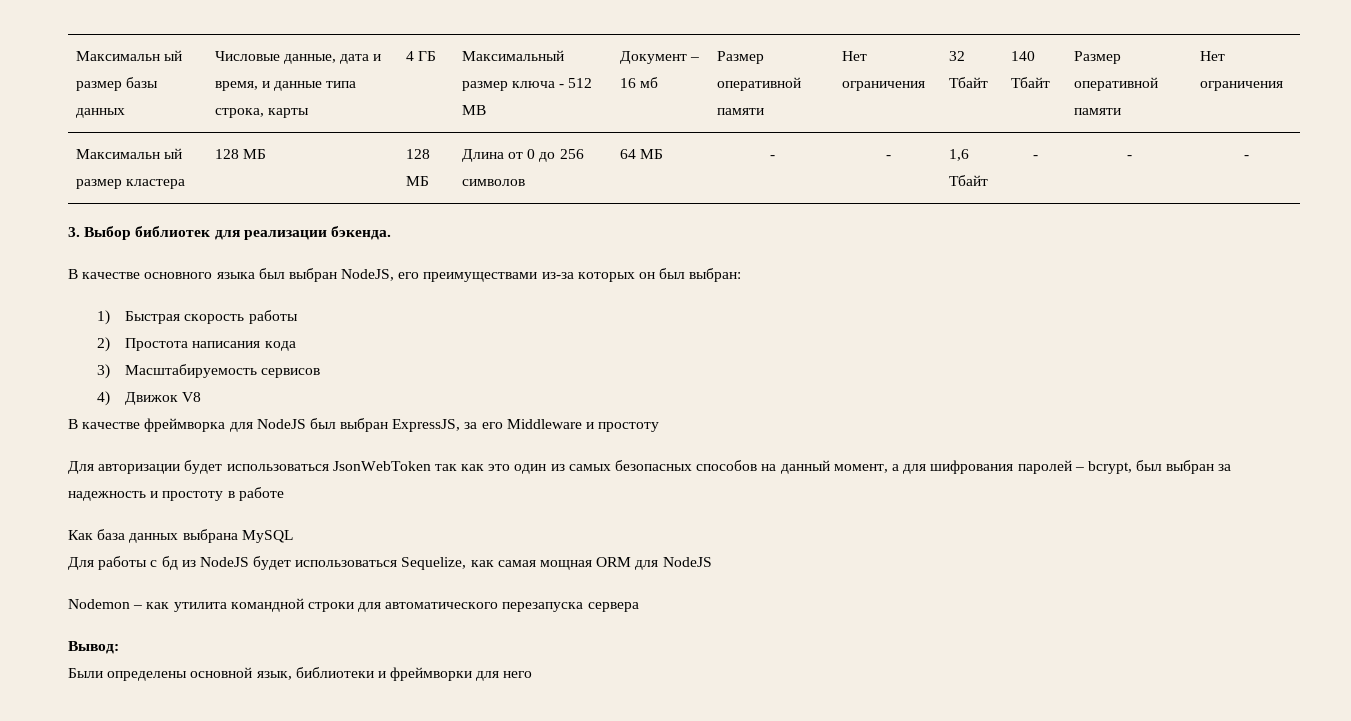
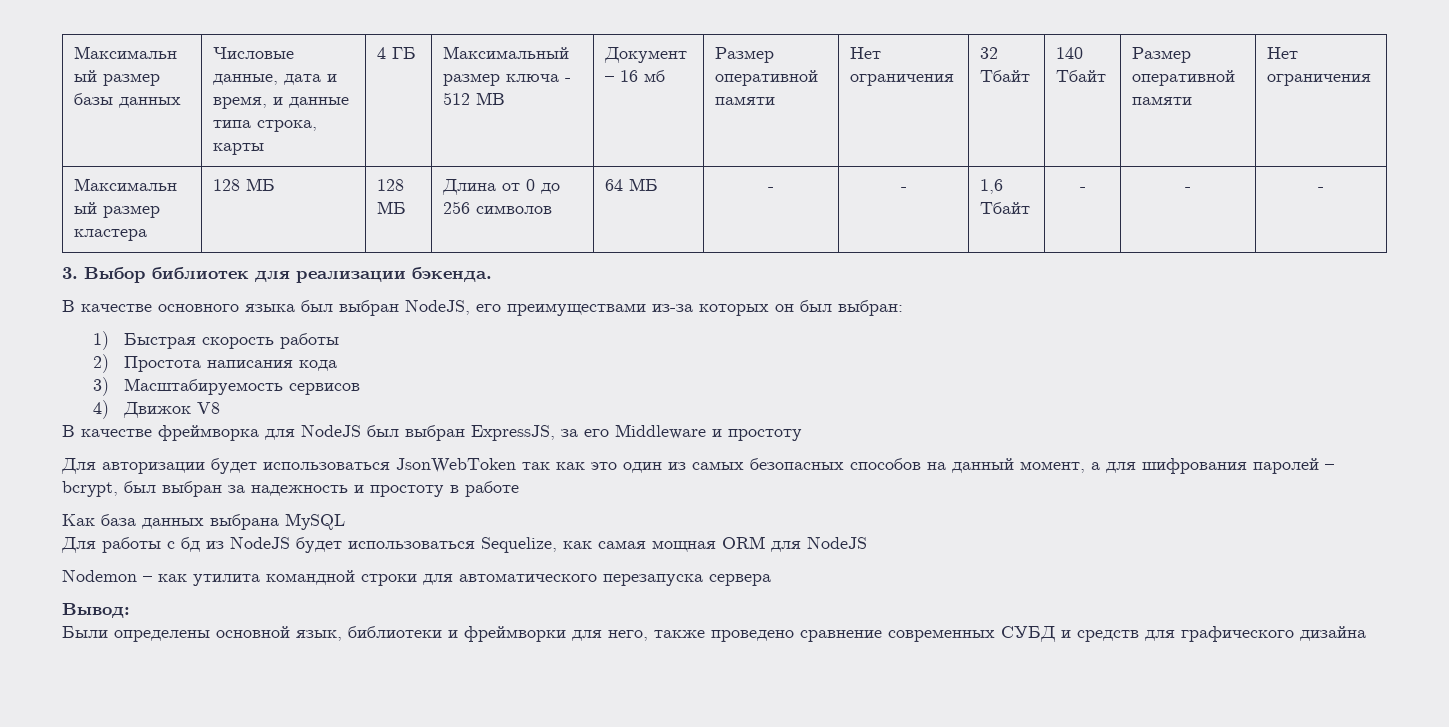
[503,671,533,678] него -> [608,626,1366,642] него, также проведено сравнение современных СУБД и средств для графического дизайна

